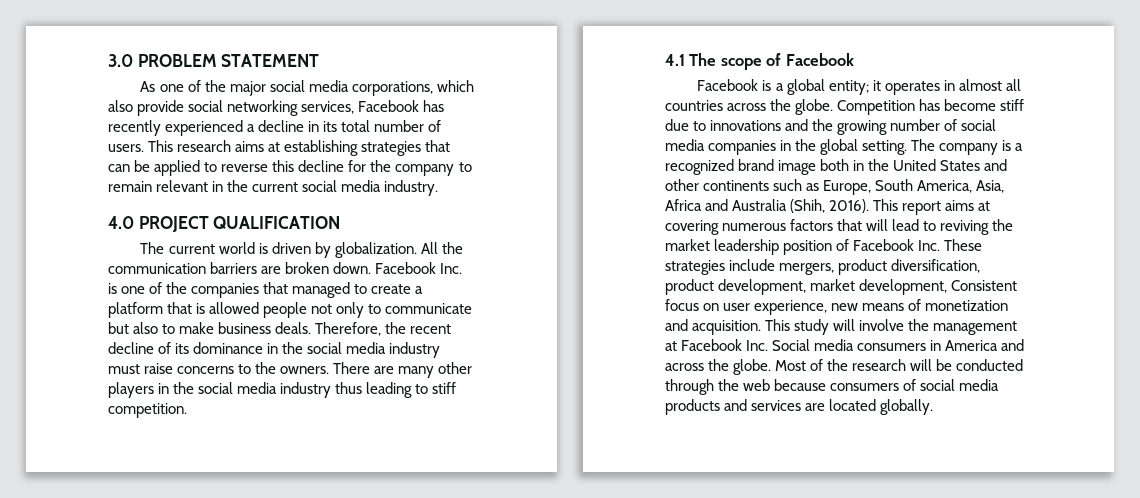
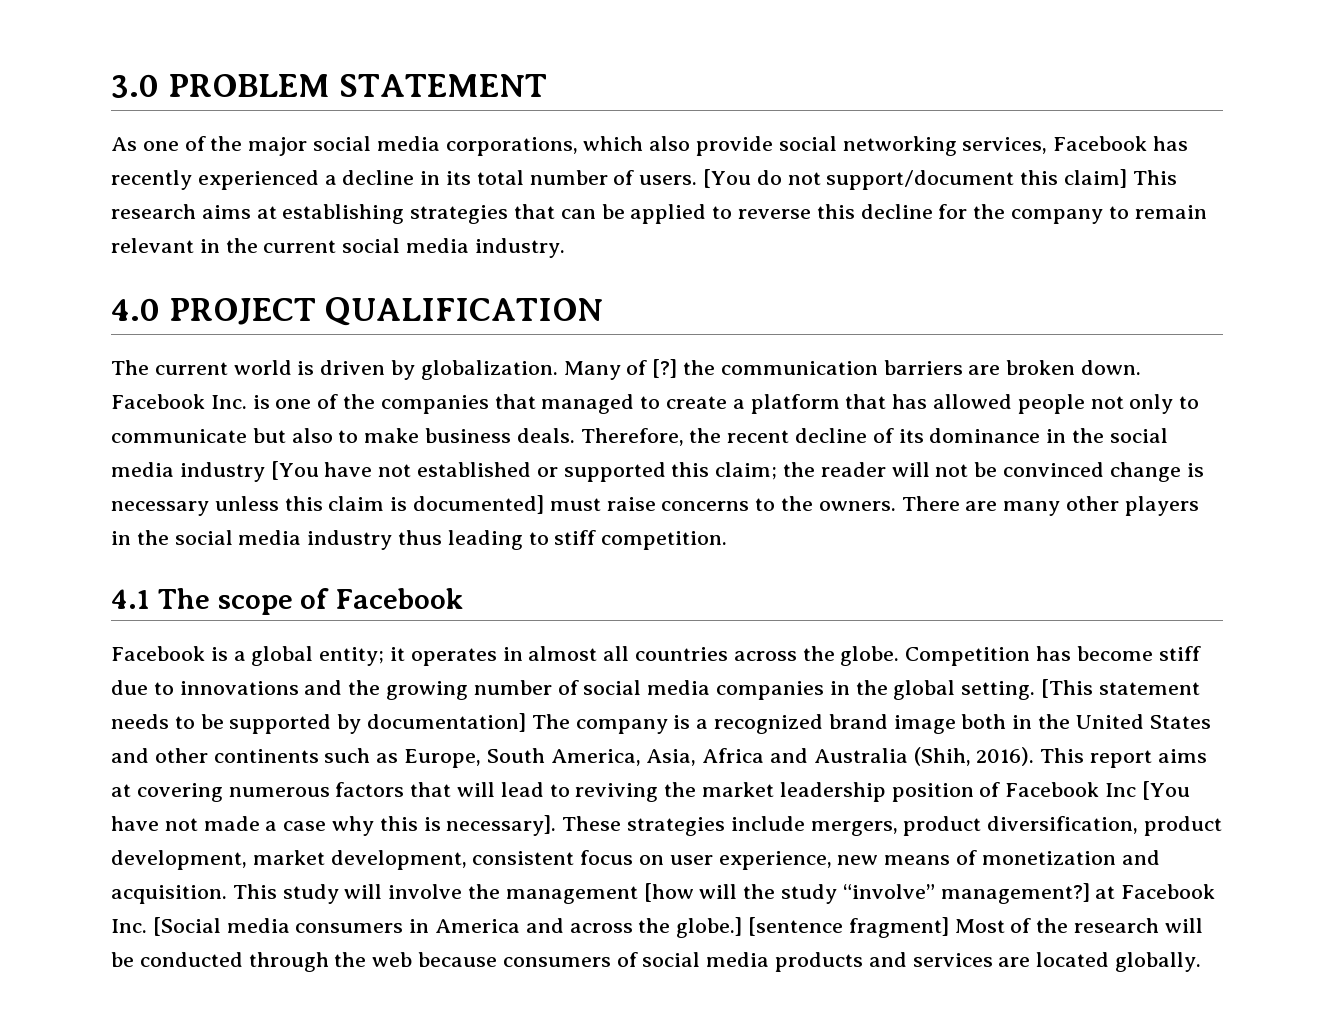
(144, 148) none -> [703,169,1128,190] [You do not support/document this claim]
[420,242,438,254] All -> [563,359,678,380] Many of [?]
[196,303,206,314] is -> [892,394,928,409] has
(441, 350) none -> [270,461,1204,482] [111,495,545,516] [You have not established or supported this claim; the reader will not be convinced change is necessary unless this claim is documented]
(908, 147) none -> [1041,679,1200,698] [111,713,527,734] [This statement needs to be supported by documentation]
[918,240,941,251] Inc. -> [1105,781,1190,800] [111,815,557,836] Inc [You have not made a case why this is necessary].
[951,280,1018,291] Consistent -> [472,851,575,865] consistent
(1018, 328) none -> [643,883,1090,904] [how will the study “involve” management?]
[772,339,811,351] Social -> [152,917,221,936] [Social
[733,359,772,375] globe. -> [676,917,949,938] globe.] [sentence fragment]

